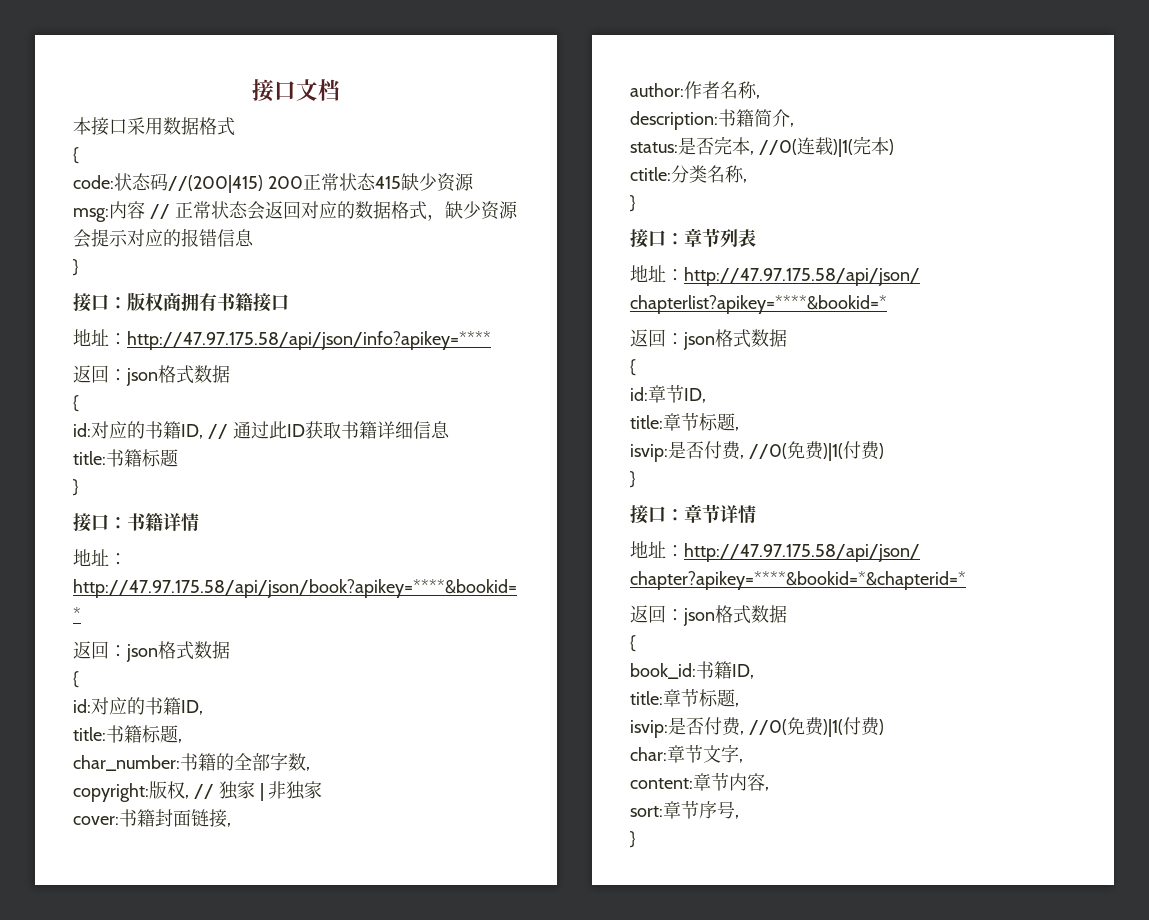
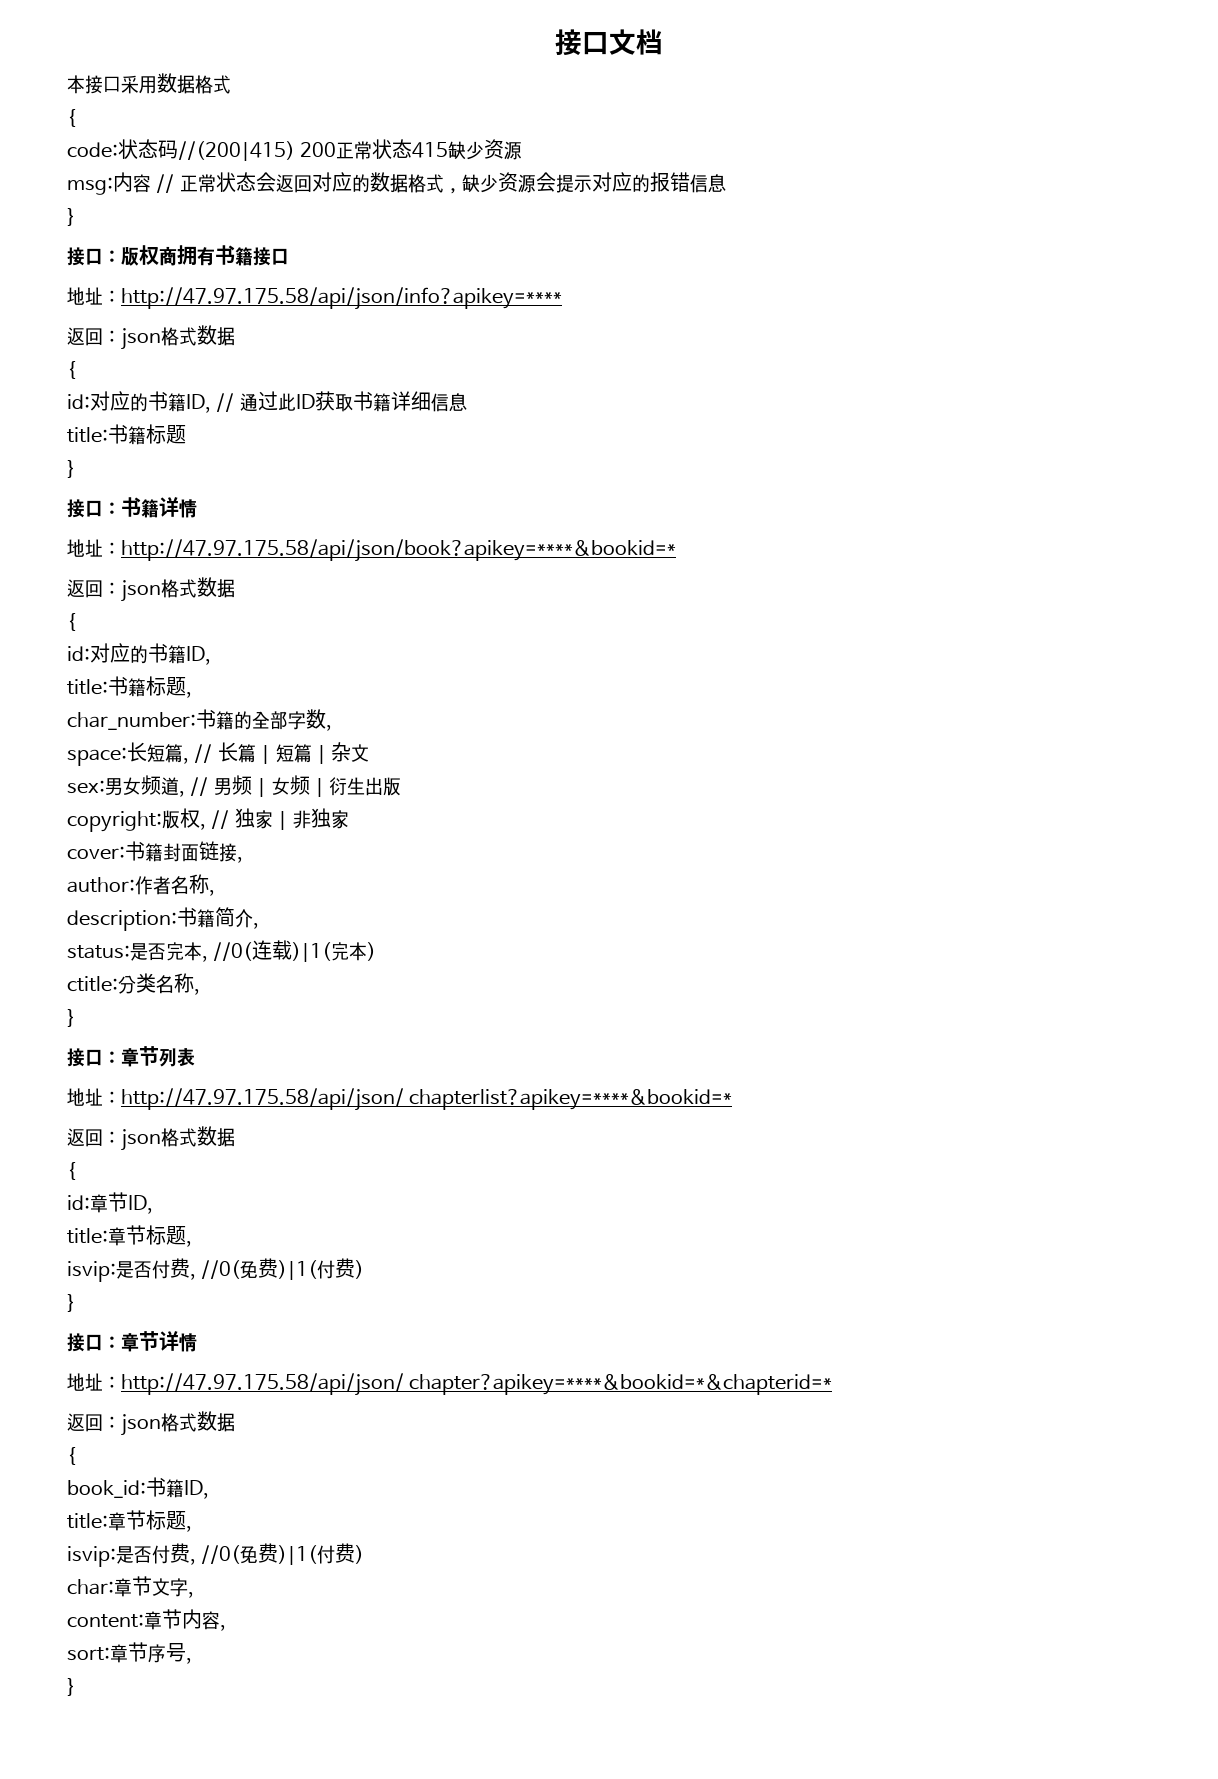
(310, 769) none -> [67,742,370,766] [67,775,402,797] // space:长短篇, // 长篇 | 短篇 | 杂文 // sex:男女频道, // 男频 | 女频 | 衍生出版

